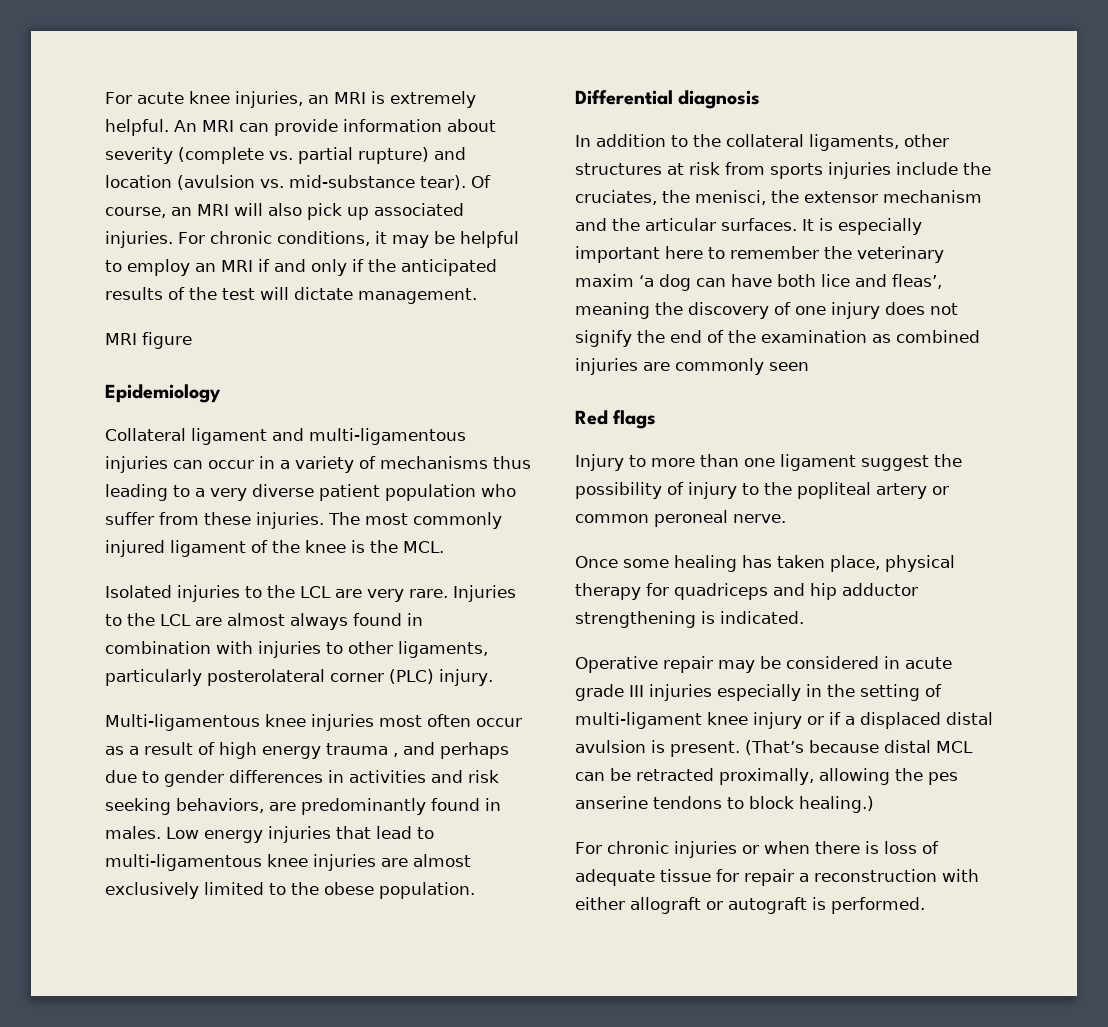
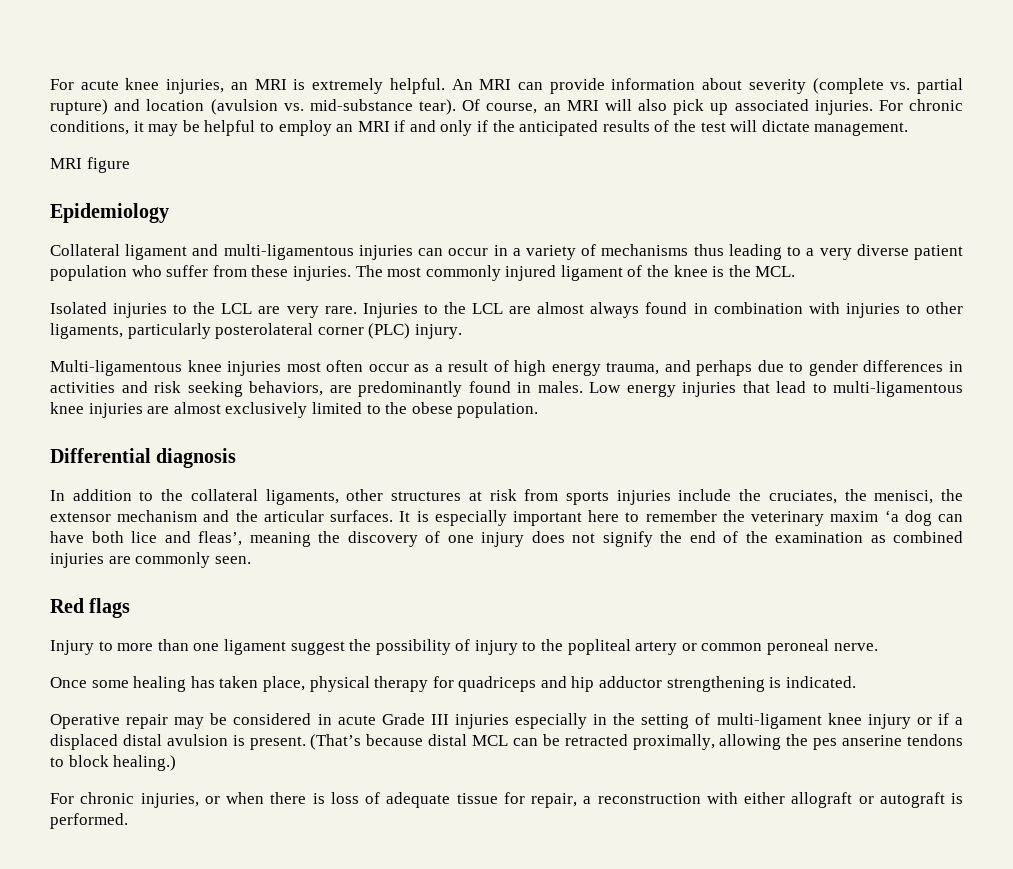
[326,743,398,757] trauma , -> [606,362,660,375] trauma,
[769,362,809,371] seen -> [214,556,251,564] seen.
[575,684,624,701] grade -> [381,713,425,725] Grade
[674,841,737,858] injuries -> [140,793,199,808] injuries,
[744,869,794,886] repair -> [531,793,577,808] repair,

